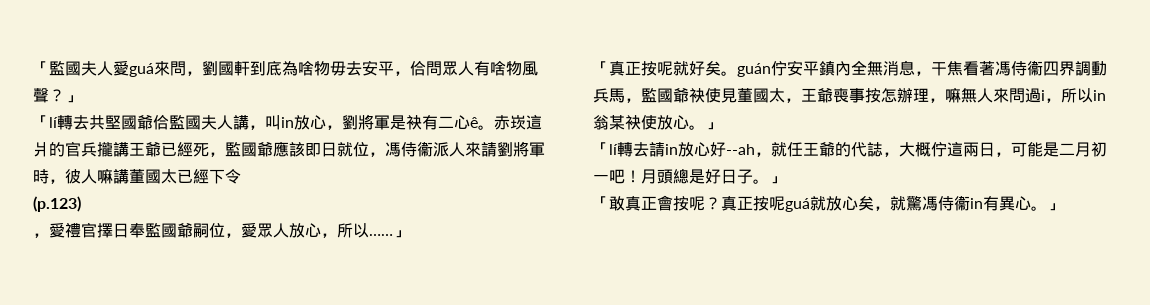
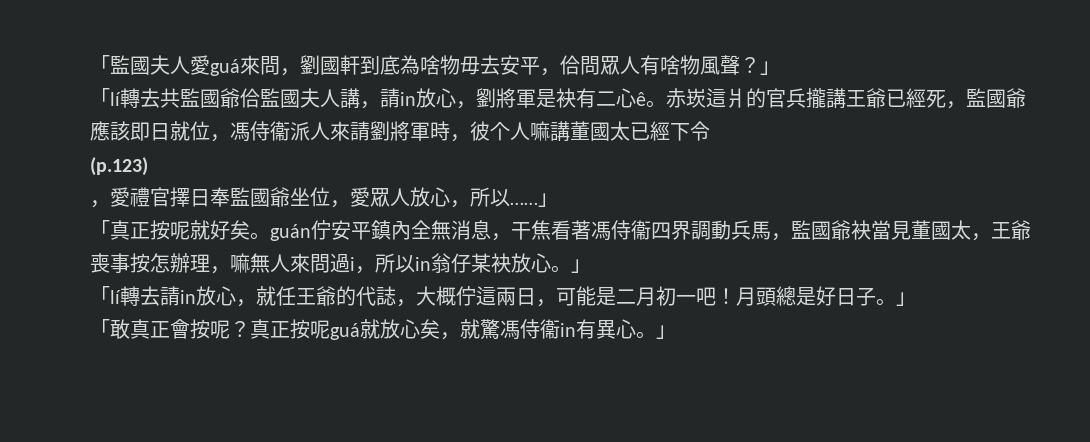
[105,115,121,129] 堅 -> [180,88,200,107] 監
[265,115,281,130] 叫 -> [380,88,400,108] 請
(81, 176) none -> [490,122,510,141] 个
[193,223,209,238] 嗣 -> [290,187,310,206] 坐
[705,88,721,103] 使 -> [871,220,891,240] 當
[609,115,657,130] 某袂使 -> [451,253,511,273] 仔某袂
[710,142,755,157] 好--ah -> (236, 296) none

